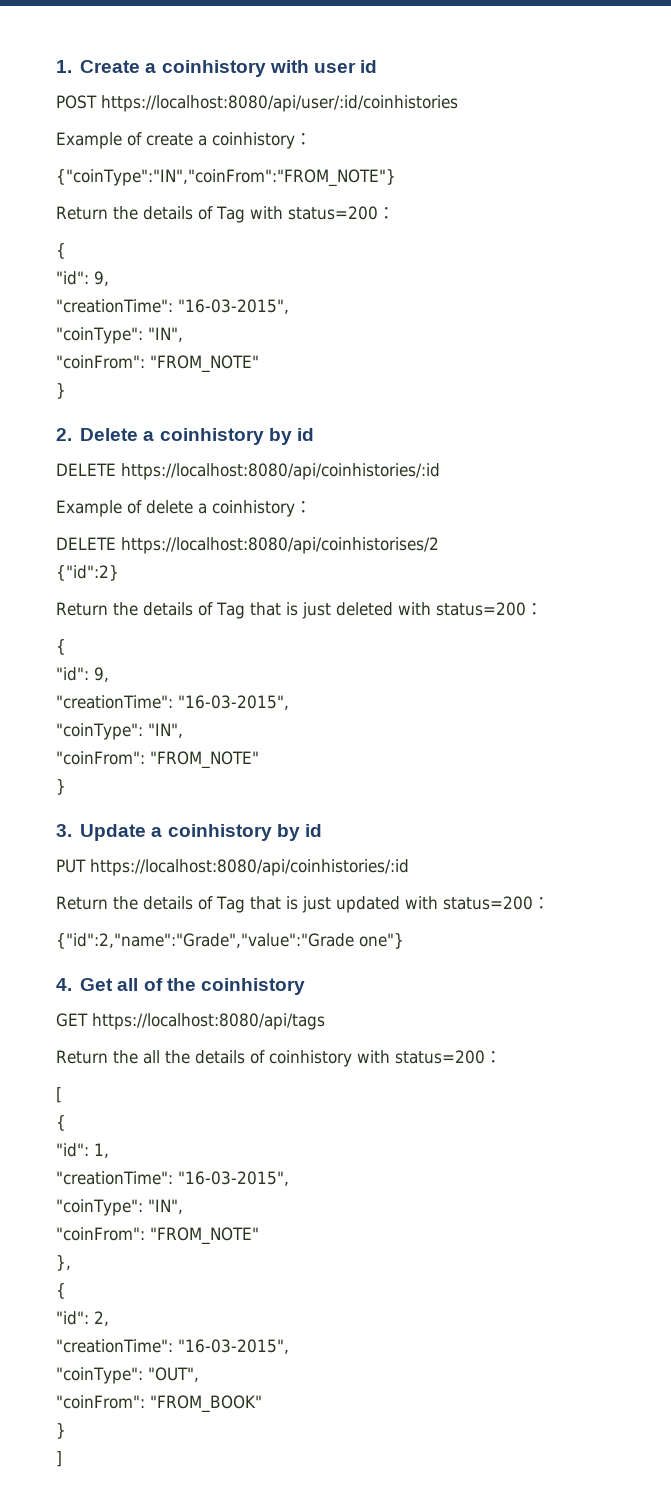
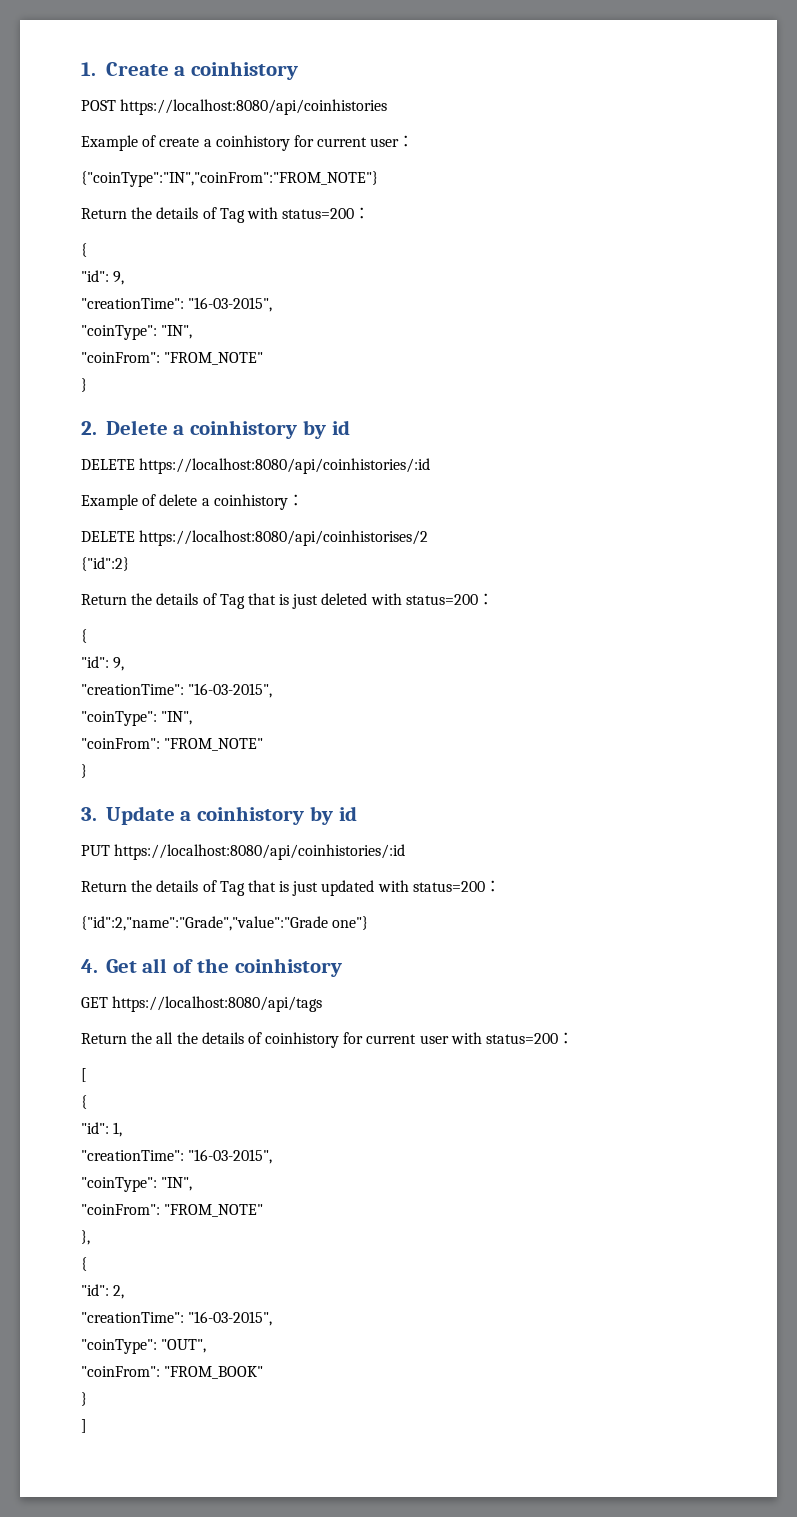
[269,60,377,73] with user id -> (299, 70) none
[101,95,458,112] https://localhost:8080/api/user/:id/coinhistories -> [120,99,388,115] https://localhost:8080/api/coinhistories
(295, 140) none -> [293,135,400,147] for current user
(352, 1058) none -> [343,1032,449,1044] for current user

